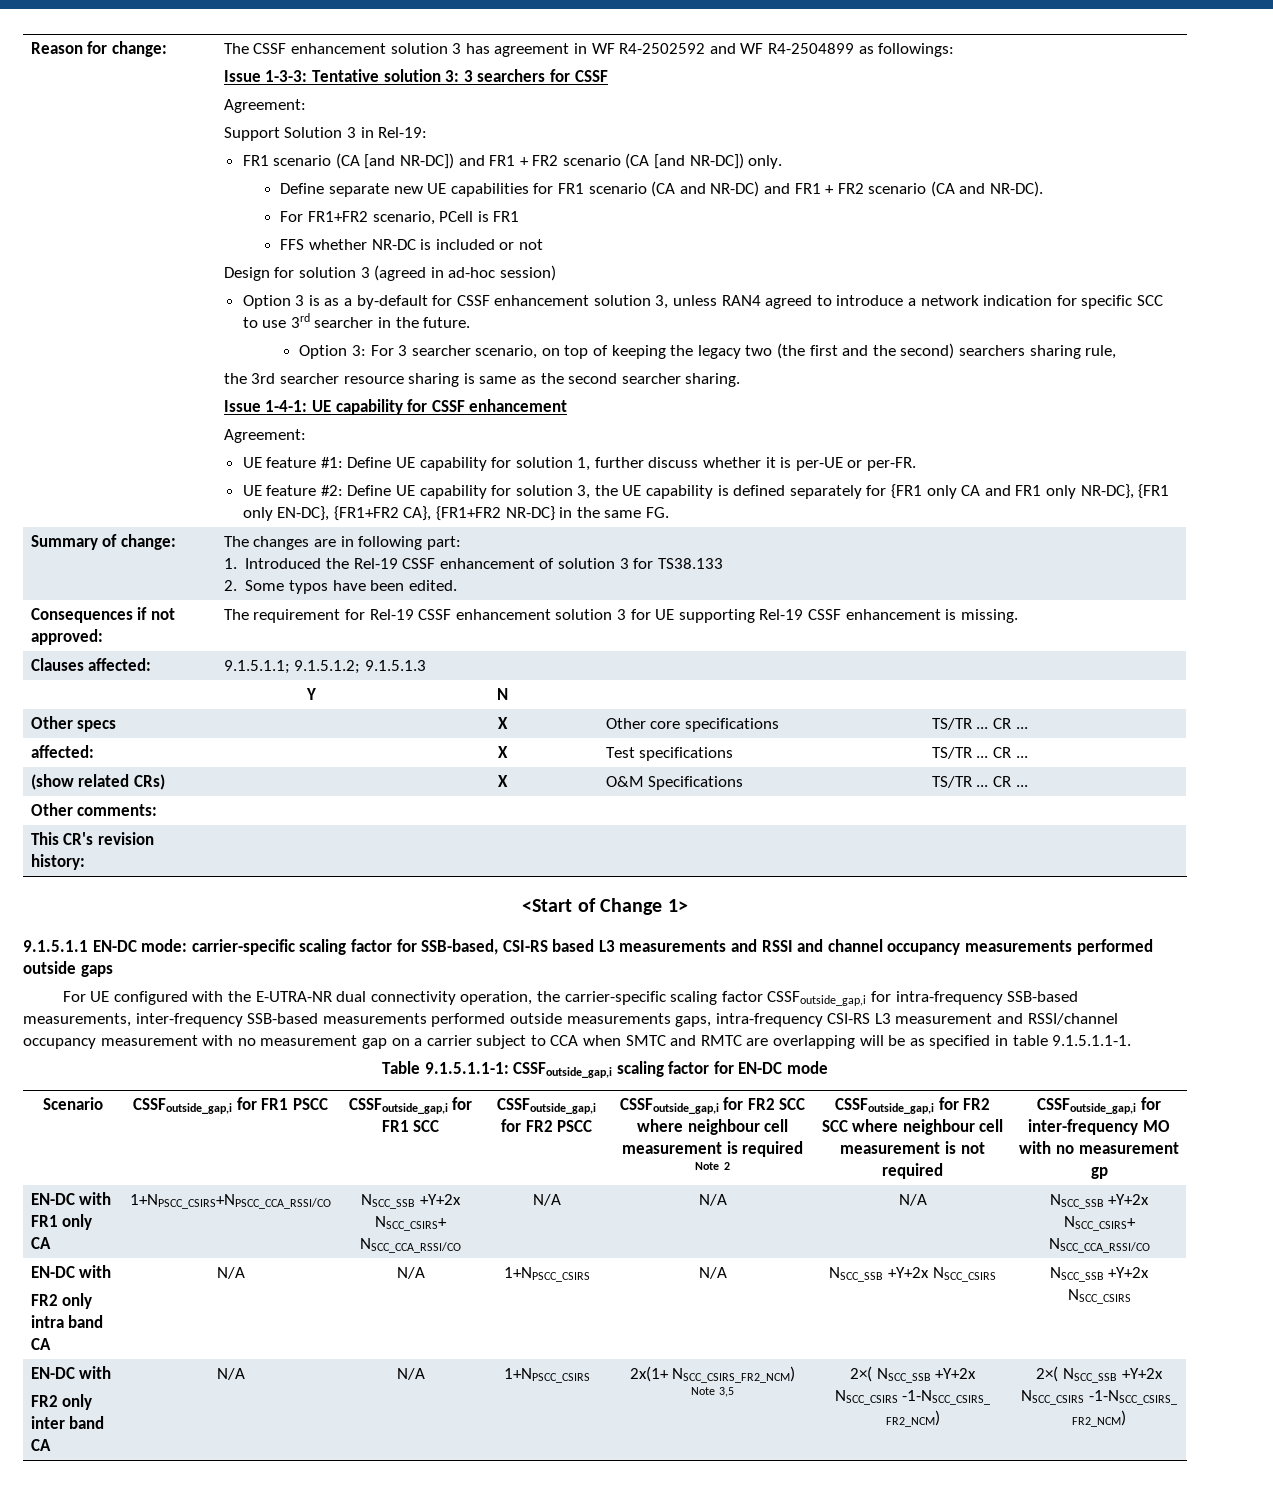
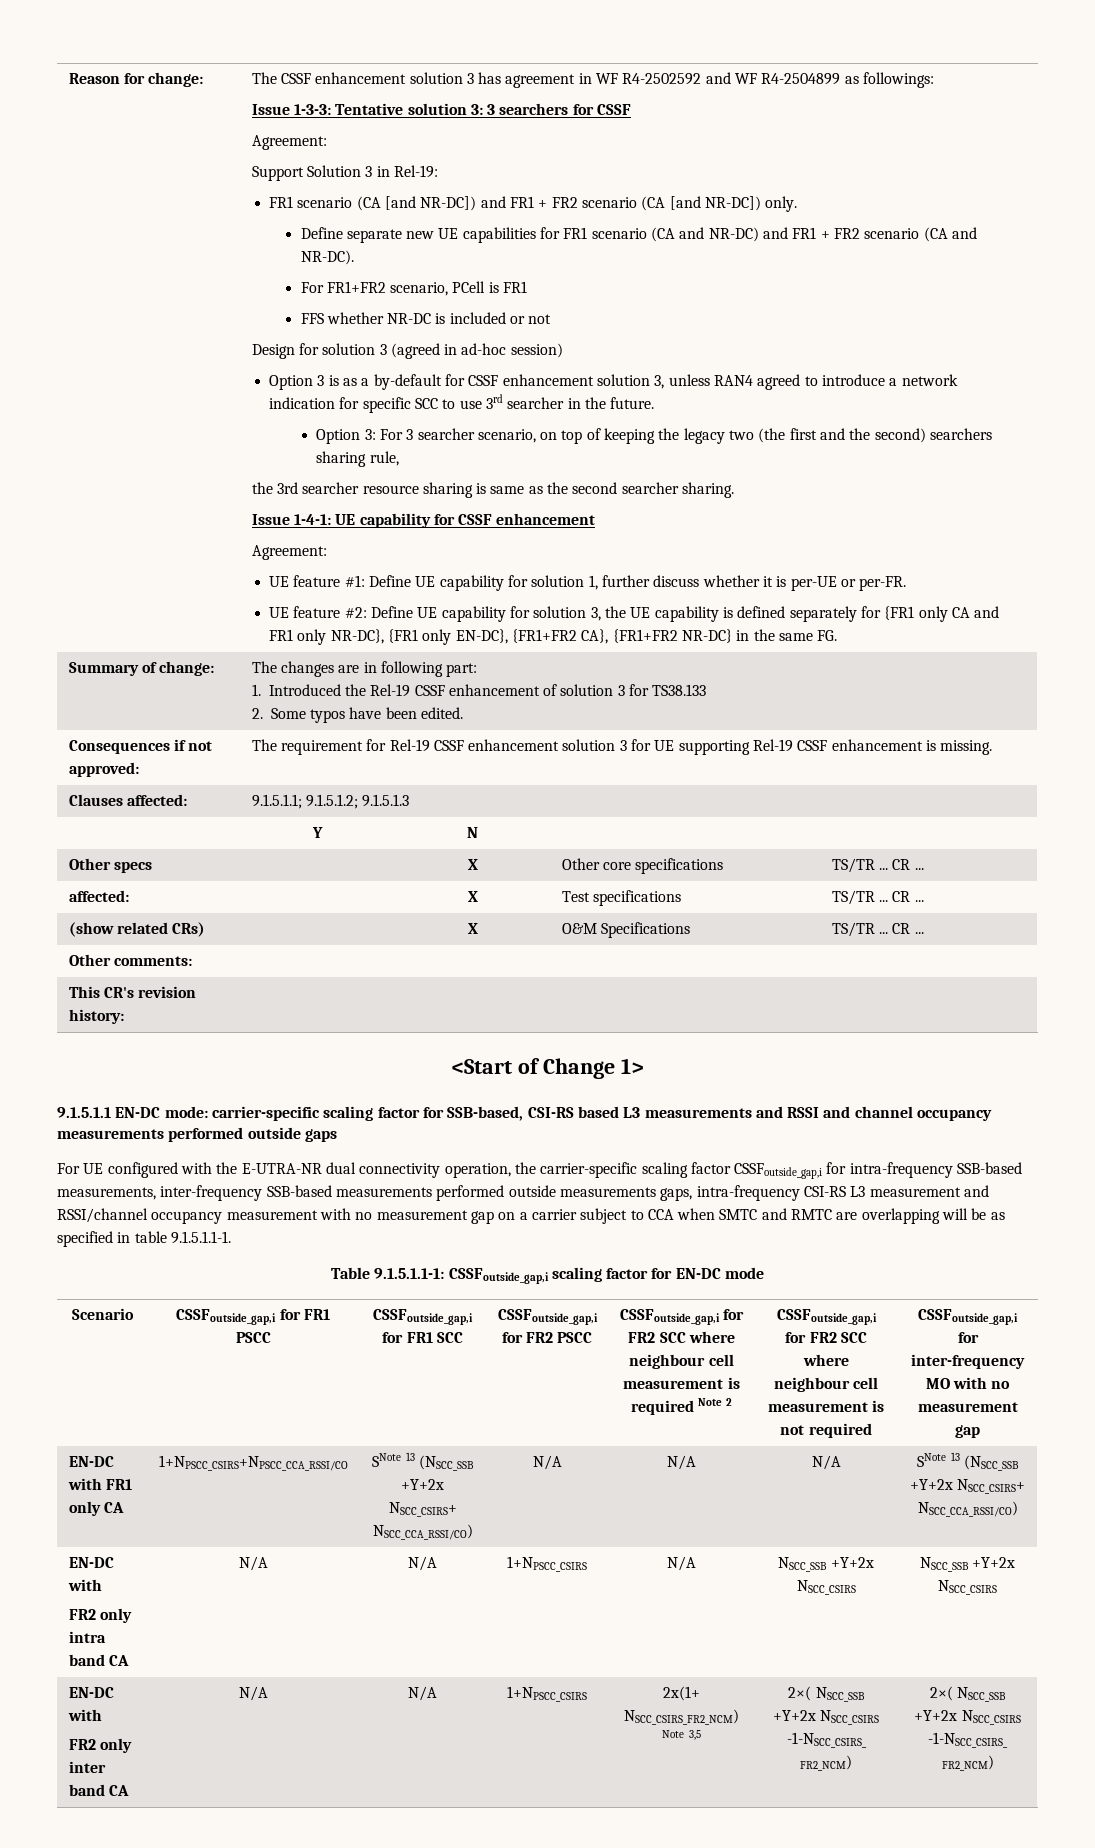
[1090,1167,1108,1179] gp -> [955,1425,980,1438] gap
[361,1194,461,1209] [375,1216,447,1231] [360,1238,461,1253] NSCC_SSB +Y+2x NSCC_CSIRS+ NSCC_CCA_RSSI/CO -> [372,1452,474,1471] [401,1479,444,1490] [388,1502,457,1517] [372,1524,473,1540] SNote 13 (NSCC_SSB +Y+2x NSCC_CSIRS+ NSCC_CCA_RSSI/CO)
[1049,1194,1150,1209] [1063,1216,1136,1231] [1048,1238,1150,1253] NSCC_SSB +Y+2x NSCC_CSIRS+ NSCC_CCA_RSSI/CO -> [917,1452,1019,1471] [909,1479,1026,1494] [917,1501,1018,1517] SNote 13 (NSCC_SSB +Y+2x NSCC_CSIRS+ NSCC_CCA_RSSI/CO)

